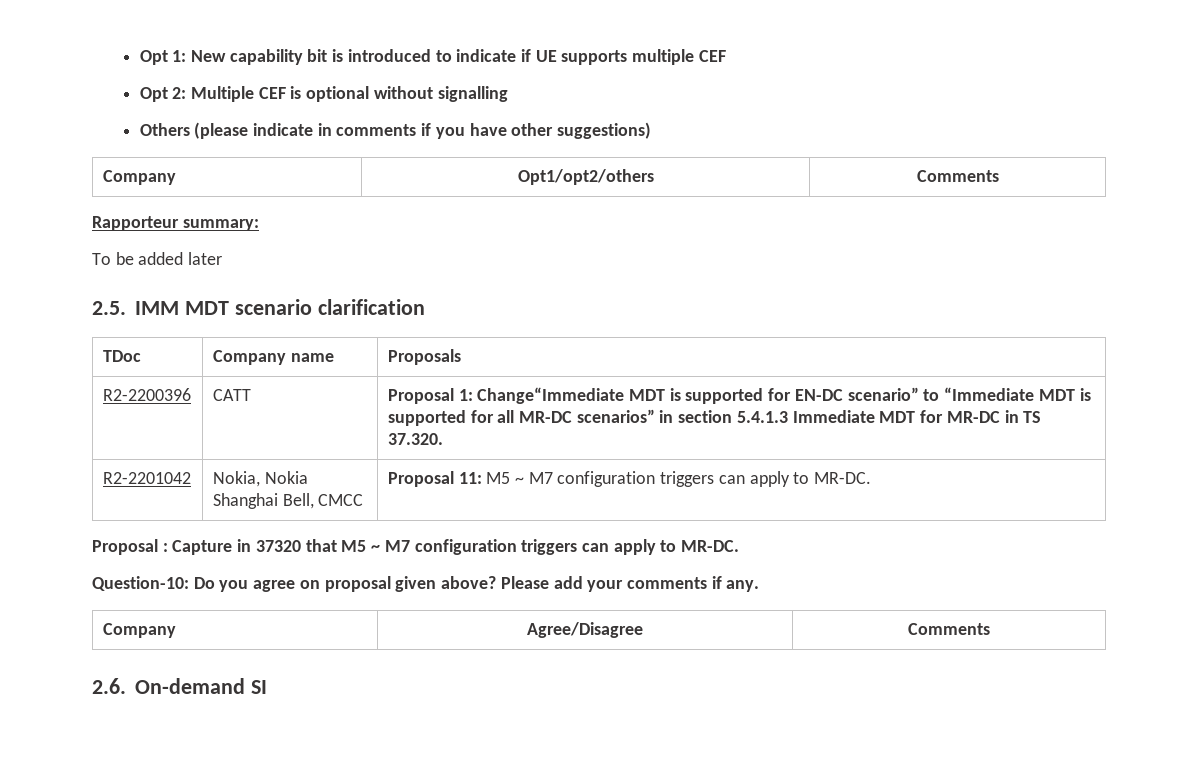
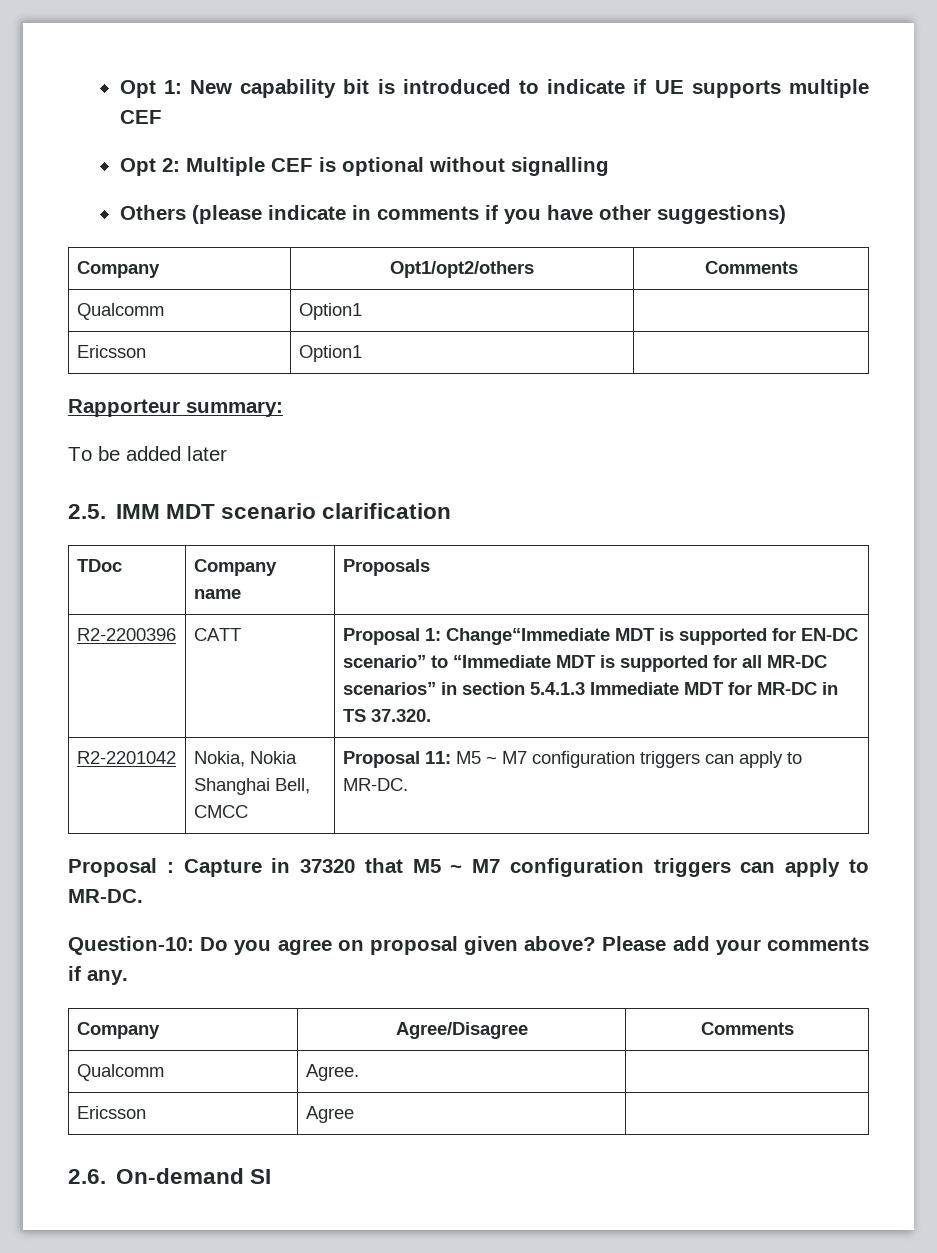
(999, 176) none -> [76,303,164,320] [298,303,362,320] [76,345,146,358] [298,345,362,362] // Qualcomm | Option1 | // Ericsson | Option1 |
(990, 629) none -> [76,1064,164,1081] [305,1064,359,1081] [76,1106,146,1119] [305,1106,354,1123] // Qualcomm | Agree. | // Ericsson | Agree |

